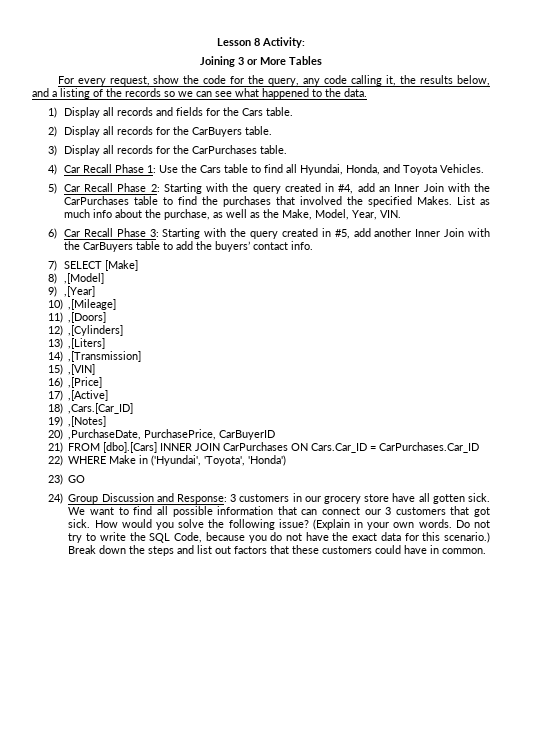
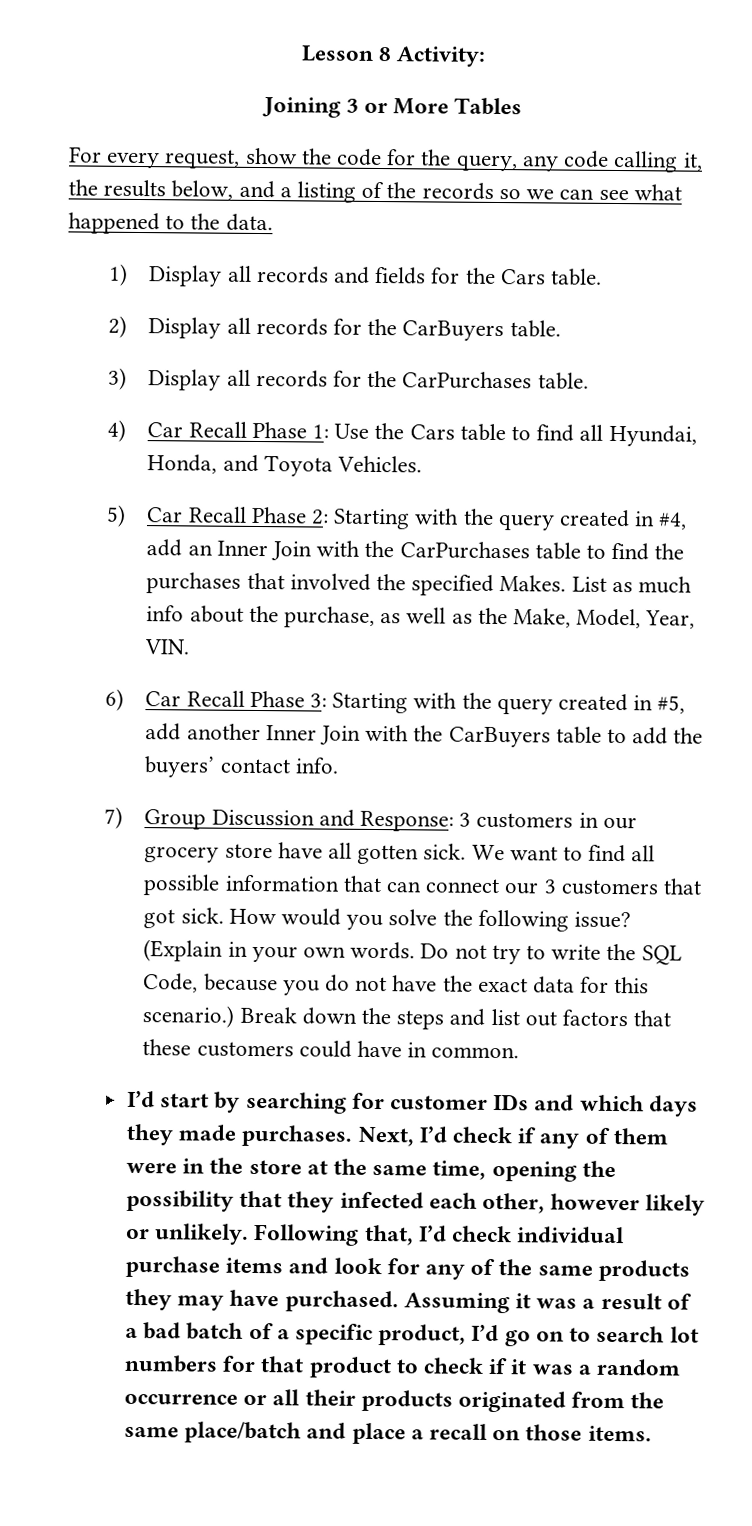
[63,260,138,271] [47,273,104,284] [47,286,95,297] [47,299,117,310] [47,312,107,323] [47,325,124,336] [47,338,106,349] [47,351,142,362] [47,364,96,375] [47,377,103,388] [47,390,109,401] [47,403,134,414] [47,416,107,427] [47,429,276,440] [47,442,480,453] [47,455,287,466] [47,474,86,485] [47,493,63,504] SELECT [Make] // 8) ,[Model] // 9) ,[Year] // 10) ,[Mileage] // 11) ,[Doors] // 12) ,[Cylinders] // 13) ,[Liters] // 14) ,[Transmission] // 15) ,[VIN] // 16) ,[Price] // 17) ,[Active] // 18) ,Cars.[Car_ID] // 19) ,[Notes] // 20) ,PurchaseDate, PurchasePrice, CarBuyerID // 21) FROM [dbo].[Cars] INNER JOIN CarPurchases ON Cars.Car_ID = CarPurchases.Car_ID // 22) WHERE Make in ('Hyundai', 'Toyota', 'Honda') // 23) GO // 24) -> (123, 817) none
(487, 551) none -> [126,1090,698,1117] [125,1123,668,1149] [125,1157,616,1182] [125,1189,706,1216] [125,1223,626,1246] [124,1255,690,1282] [124,1288,692,1314] [124,1322,699,1347] [123,1354,682,1379] [123,1389,665,1413] [123,1421,652,1445] // I’d start by searching for customer IDs and which days they made purchases. Next, I’d check if any of them were in the store at the same time, opening the possibility that they infected each other, however likely or unlikely. Following that, I’d check individual purchase items and look for any of the same products they may have purchased. Assuming it was a result of a bad batch of a specific product, I’d go on to search lot numbers for that product to check if it was a random occurrence or all their products originated from the same place/batch and place a recall on those items.

